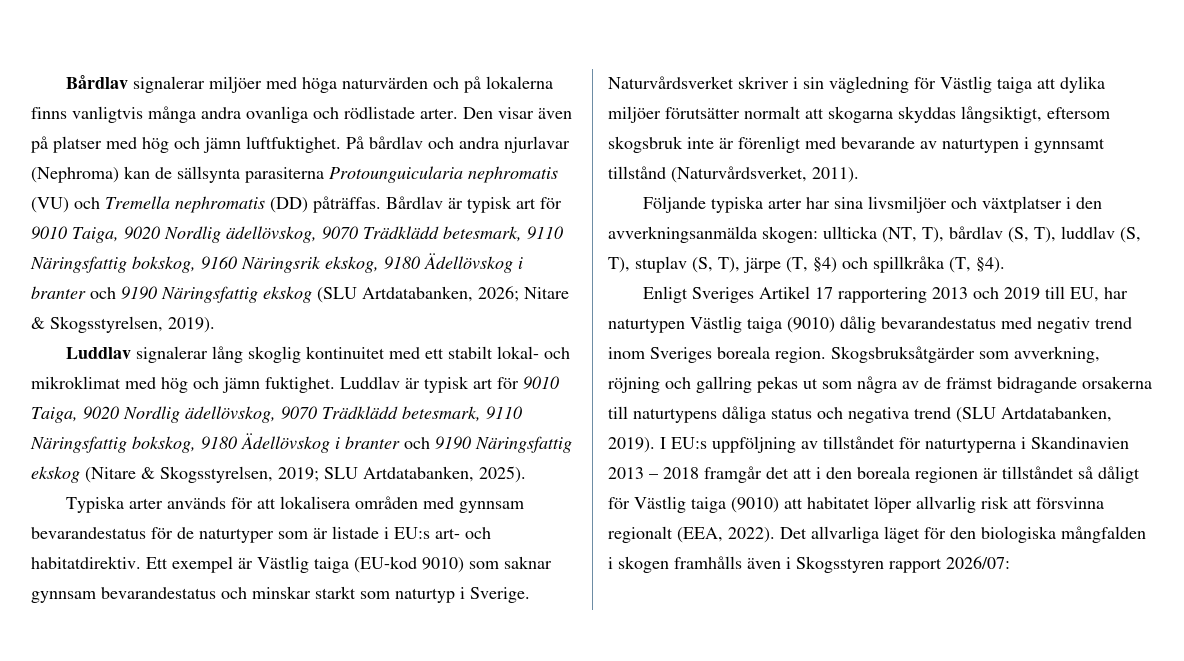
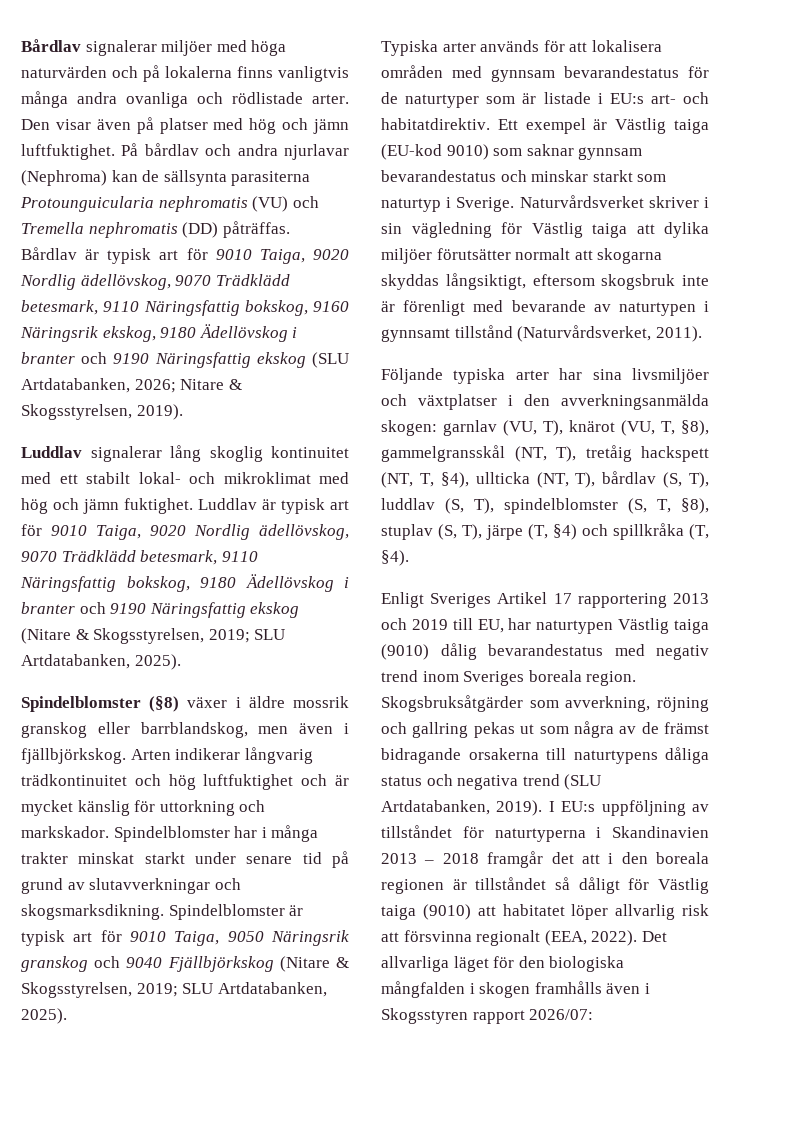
(526, 474) none -> [21,696,349,712] [21,722,349,738] [21,747,313,764] [21,774,350,790] [21,800,266,816] [21,825,319,842] [21,851,349,868] [21,878,241,894] [21,904,304,920] [21,930,349,946] [21,956,349,972] [21,982,327,998] [21,1008,67,1024] // Spindelblomster (§8) växer i äldre mossrik granskog eller barrblandskog, men även i fjällbjörkskog. Arten indikerar långvarig trädkontinuitet och hög luftfuktighet och är mycket känslig för uttorkning och markskador. Spindelblomster har i många trakter minskat starkt under senare tid på grund av slutavverkningar och skogsmarksdikning. Spindelblomster är typisk art för 9010 Taiga, 9050 Näringsrik granskog och 9040 Fjällbjörkskog (Nitare & Skogsstyrelsen, 2019; SLU Artdatabanken, 2025).
(818, 234) none -> [443,420,709,436] [381,445,709,462] [381,472,469,488] garnlav (VU, T), knärot (VU, T, §8), gammelgransskål (NT, T), tretåig hackspett (NT, T, §4),
(630, 265) none -> [504,498,709,514] spindelblomster (S, T, §8),

